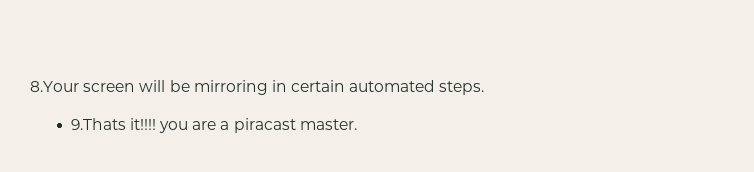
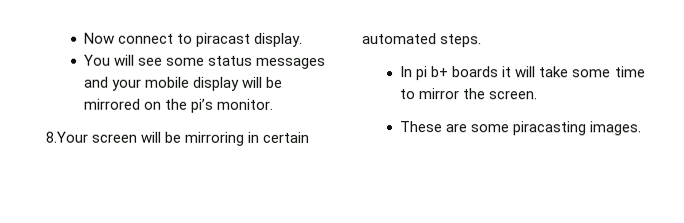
(30, 86) none -> [84,32,304,47] [84,54,327,69] [84,76,284,91] [84,98,275,113] Now connect to piracast display. // You will see some status messages and your mobile display will be mirrored on the pi’s monitor. //
[70,118,357,133] 9.Thats it!!!! you are a piracast master. -> [400,66,646,81] [400,88,539,100] [399,121,642,136] In pi b+ boards it will take some time to mirror the screen. // These are some piracasting images.

